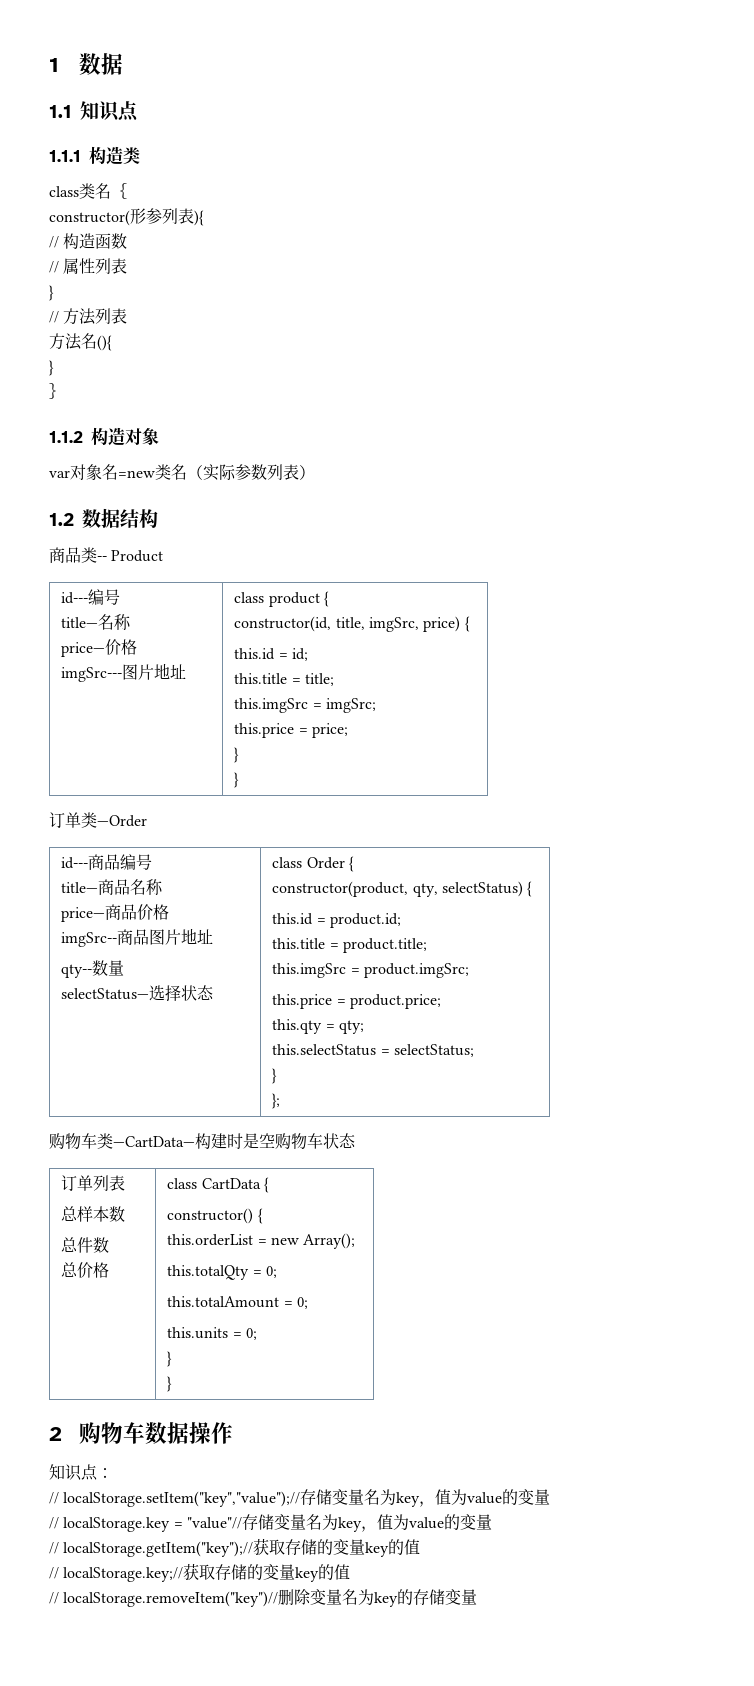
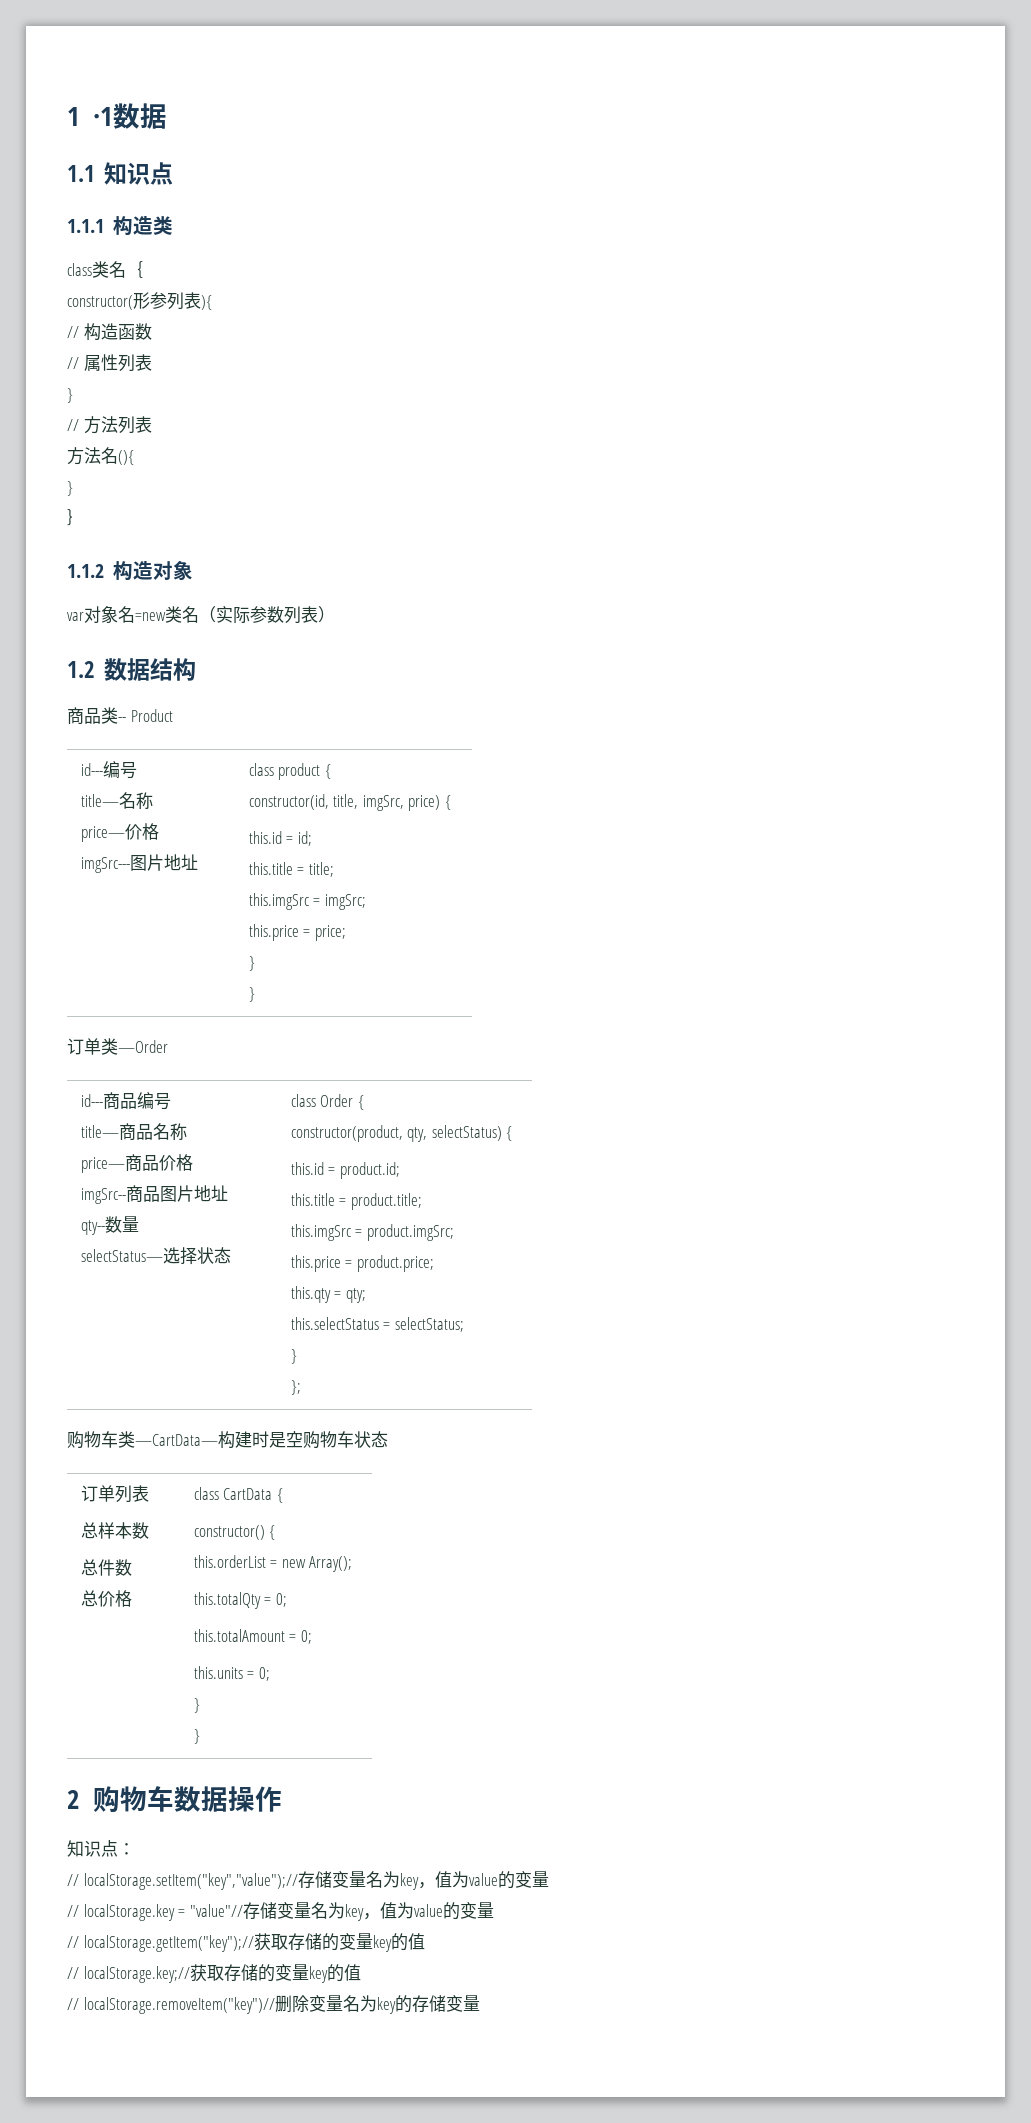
[49,58,59,72] 1 -> [67,107,114,126] 1 ·1

